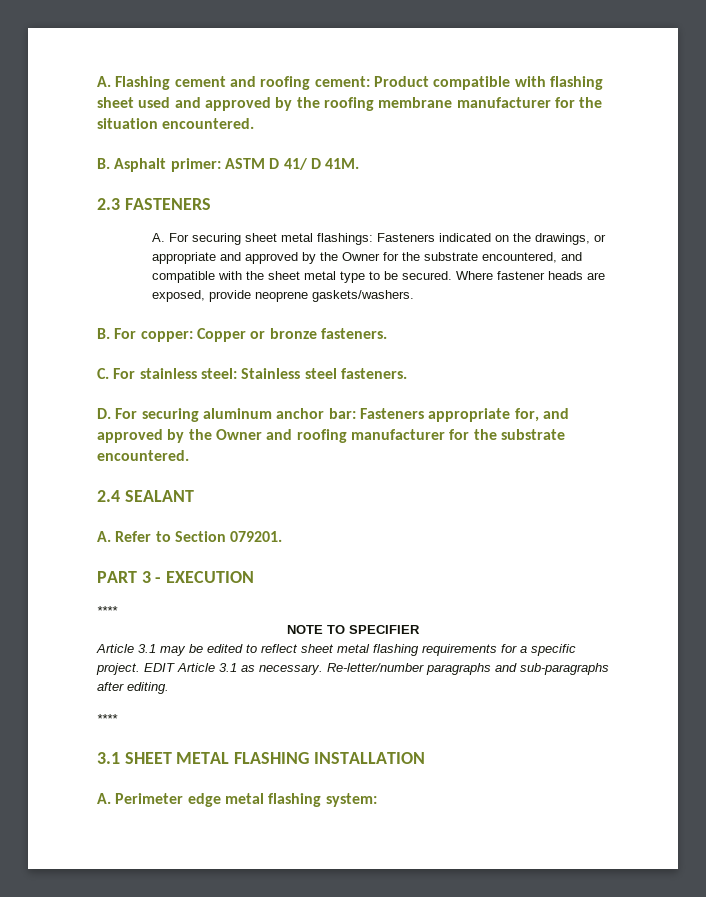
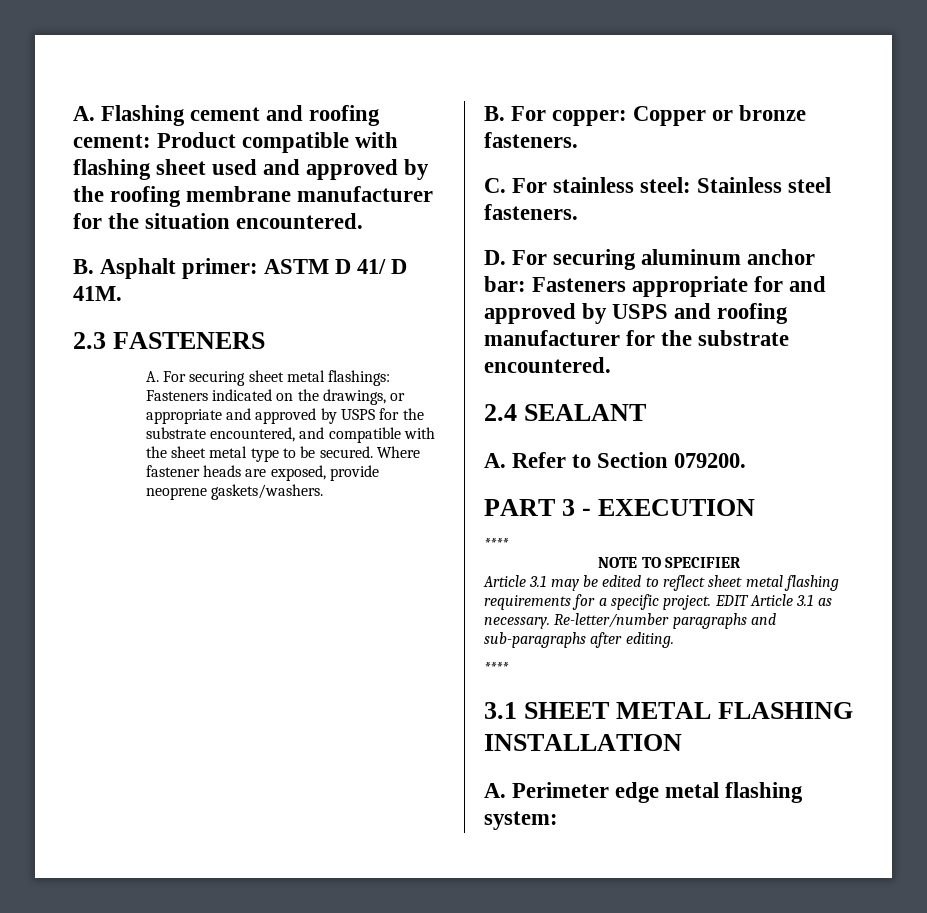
[319,252,380,261] the Owner -> [341,409,376,420] USPS
[514,408,569,422] [97,429,262,443] for, and approved by the Owner -> [754,276,827,292] [484,303,669,324] for and approved by USPS
[230,531,283,542] 079201. -> [674,453,747,468] 079200.

